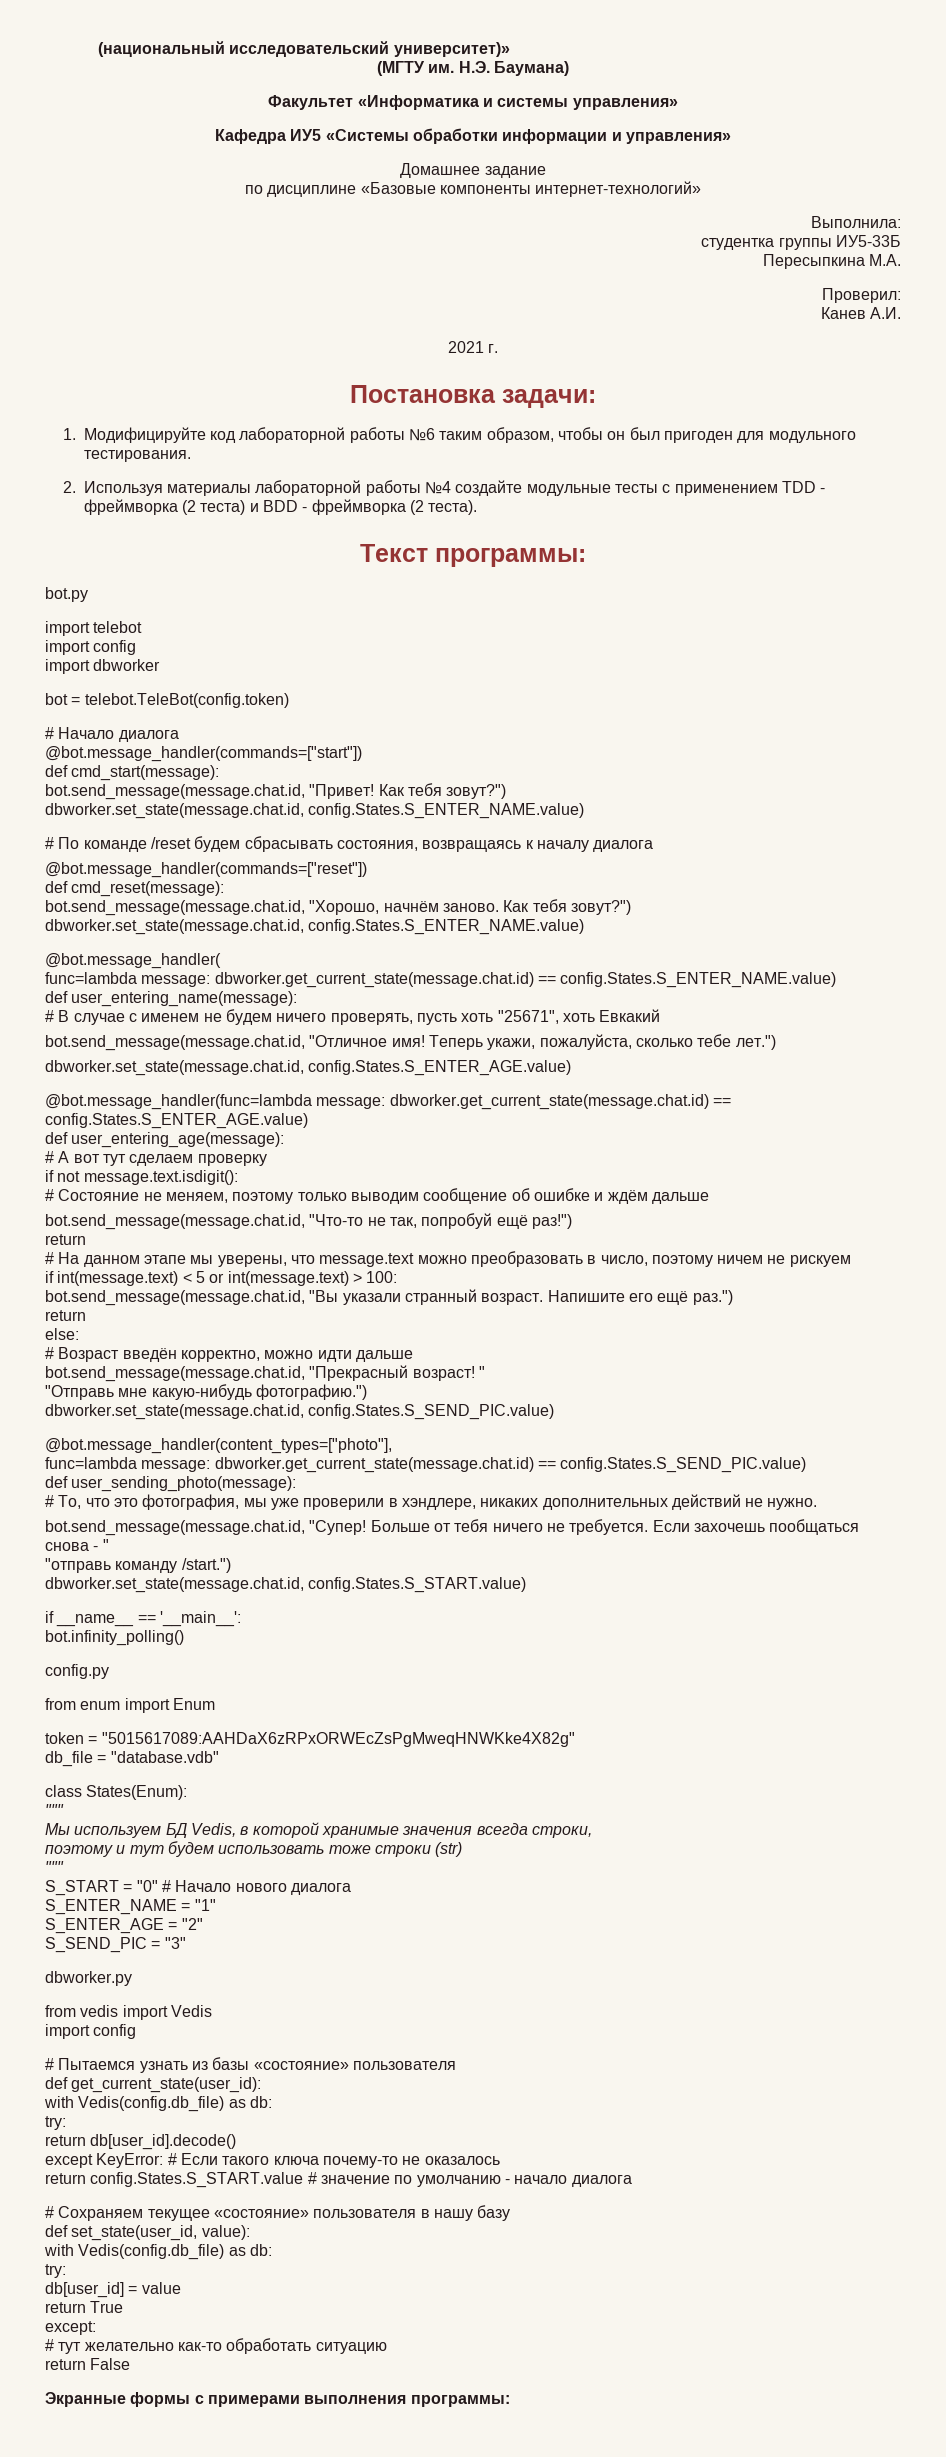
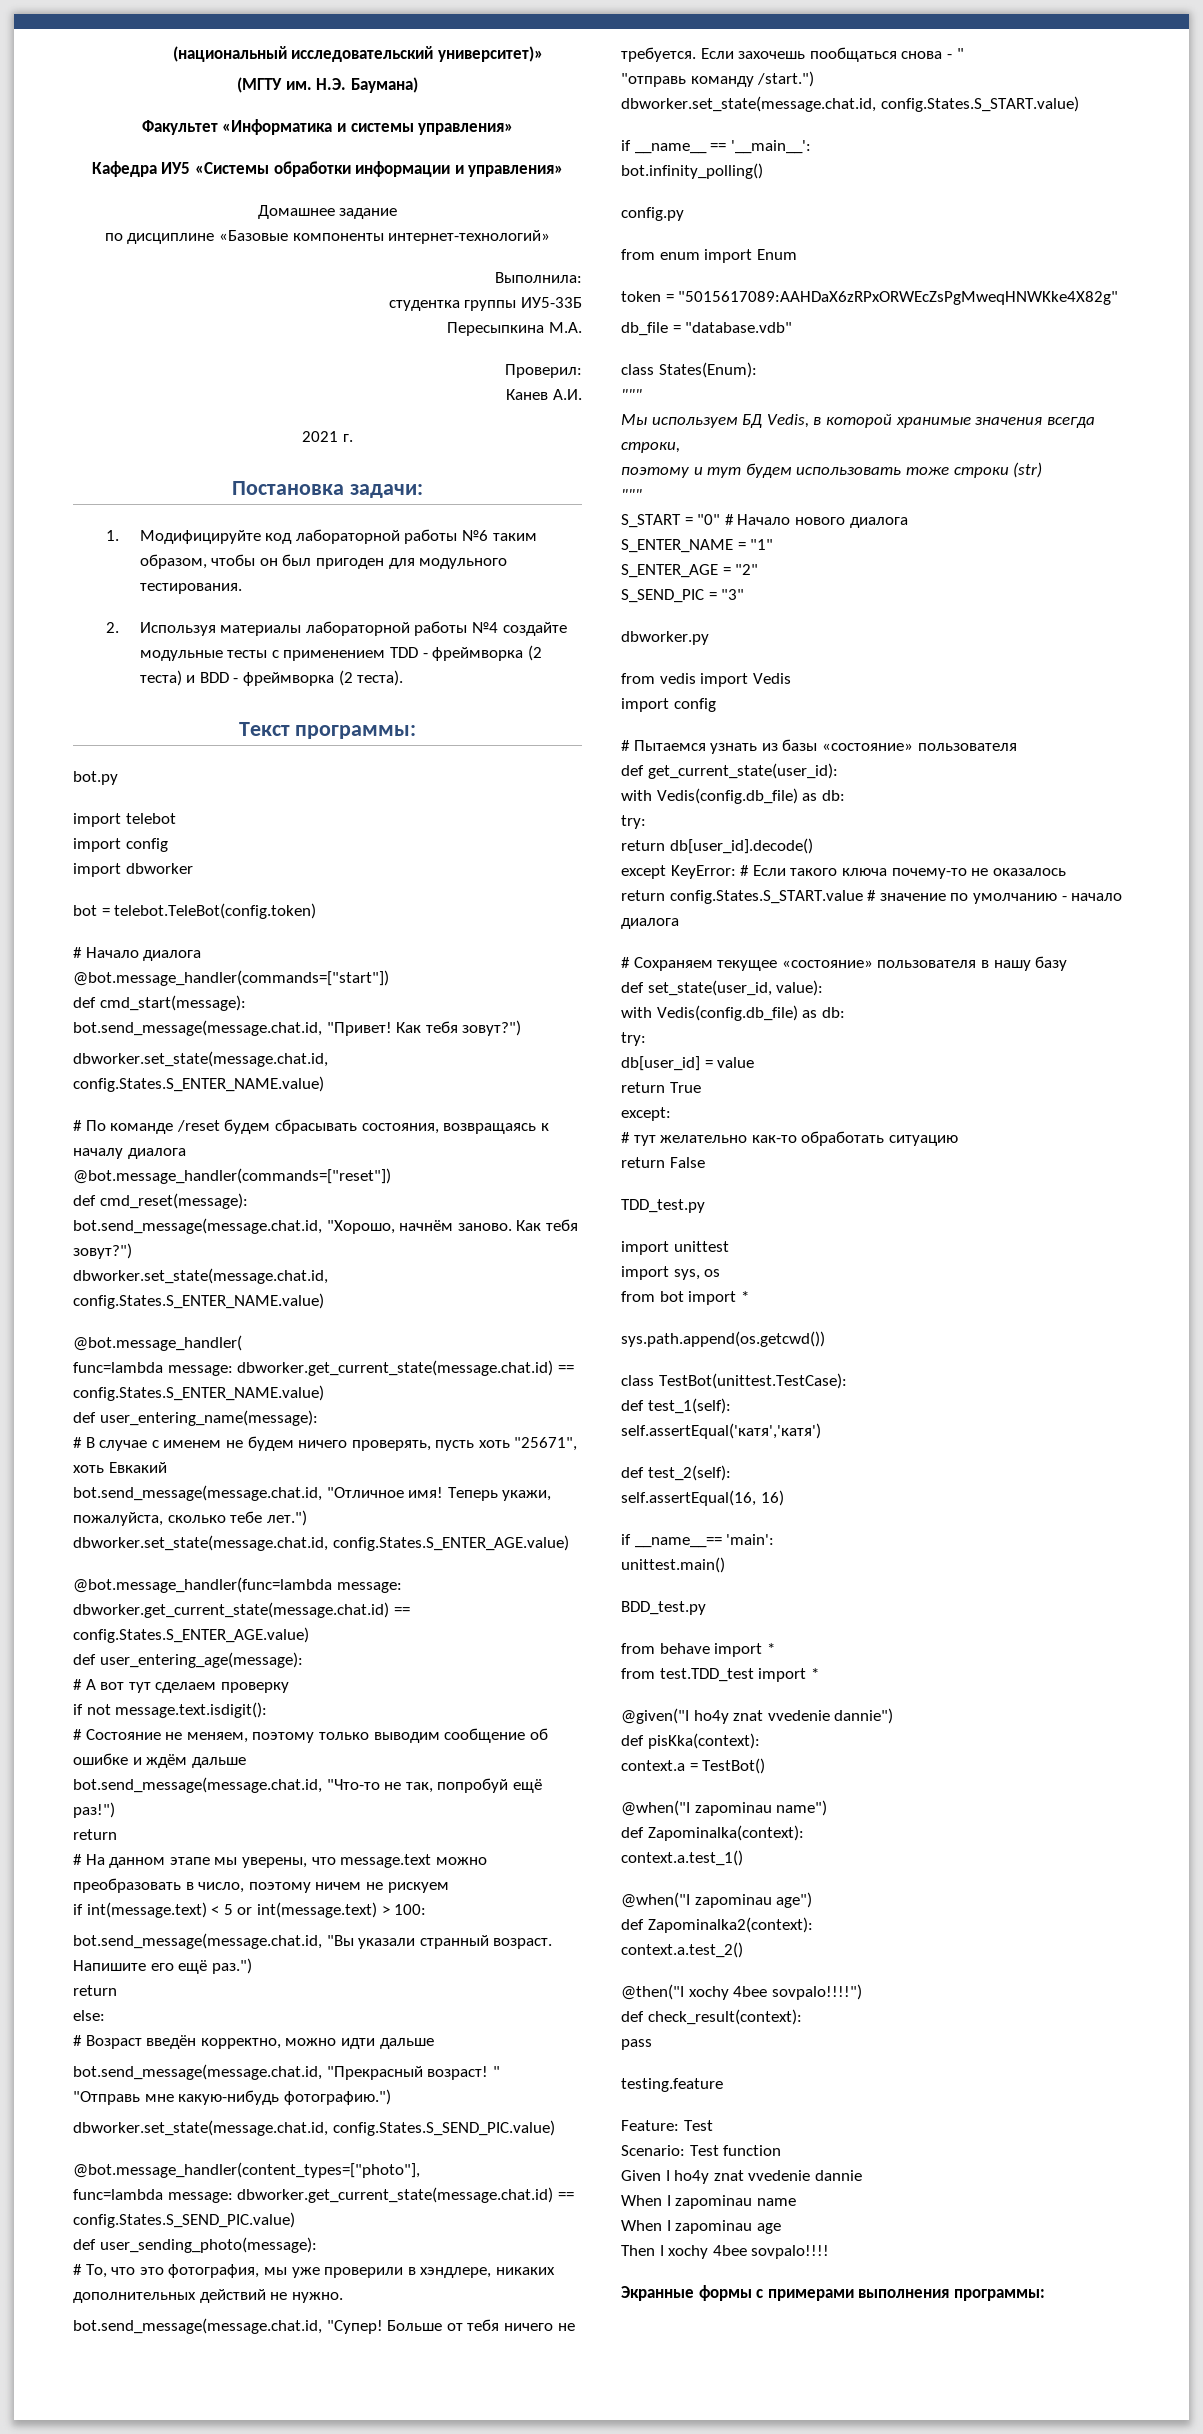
(131, 2364) none -> [621,1199,705,1213] [621,1241,729,1255] [621,1266,721,1280] [621,1291,749,1305] [621,1331,825,1347] [621,1373,847,1389] [621,1398,731,1414] [621,1423,821,1439] [621,1465,731,1481] [621,1490,784,1506] [621,1534,775,1548] [621,1557,725,1573] [621,1601,706,1615] [621,1643,775,1657] [621,1668,819,1682] [621,1708,894,1724] [621,1733,760,1749] [621,1758,766,1774] [621,1800,828,1816] [621,1825,804,1841] [621,1850,743,1866] [621,1892,813,1908] [621,1917,813,1933] [621,1942,743,1958] [621,1984,862,2000] [621,2009,802,2025] [621,2039,652,2050] [621,2078,723,2092] [621,2120,713,2131] [621,2145,782,2156] [621,2170,862,2184] [621,2195,796,2209] [621,2220,781,2234] [621,2245,830,2259] // TDD_test.py // import unittest // import sys, os // from bot import * // sys.path.append(os.getcwd()) // class TestBot(unittest.TestCase): // def test_1(self): // self.assertEqual('катя','катя') // def test_2(self): // self.assertEqual(16, 16) // if __name__== 'main': // unittest.main() // BDD_test.py // from behave import * // from test.TDD_test import * // @given("I ho4y znat vvedenie dannie") // def pisKka(context): // context.a = TestBot() // @when("I zapominau name") // def Zapominalka(context): // context.a.test_1() // @when("I zapominau age") // def Zapominalka2(context): // context.a.test_2() // @then("I xochy 4bee sovpalo!!!!") // def check_result(context): // pass // testing.feature // Feature: Test // Scenario: Test function // Given I ho4y znat vvedenie dannie // When I zapominau name // When I zapominau age // Then I xochy 4bee sovpalo!!!!

